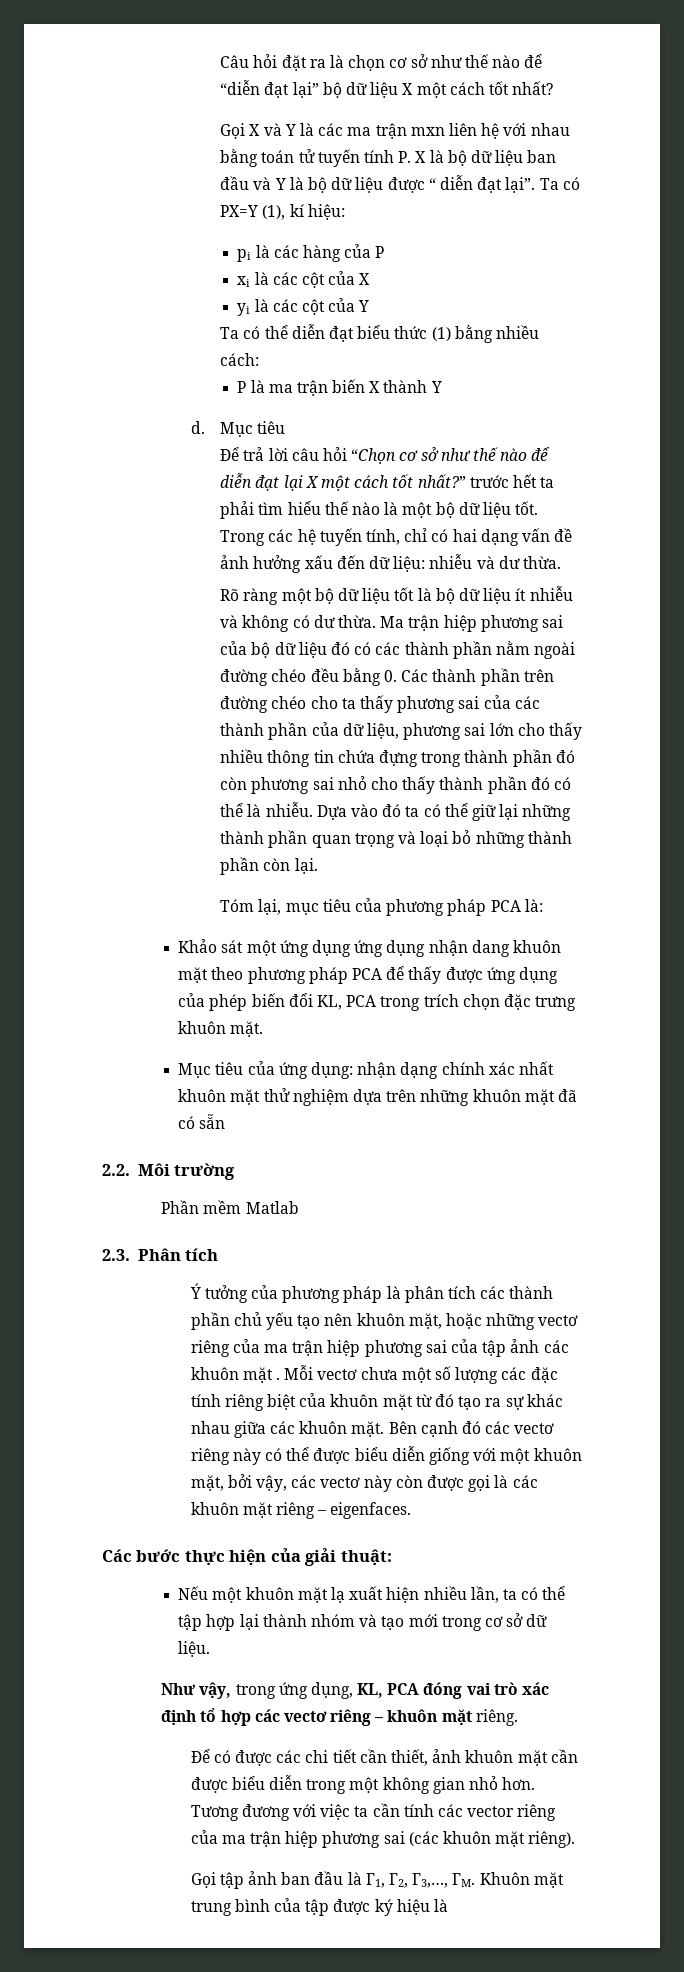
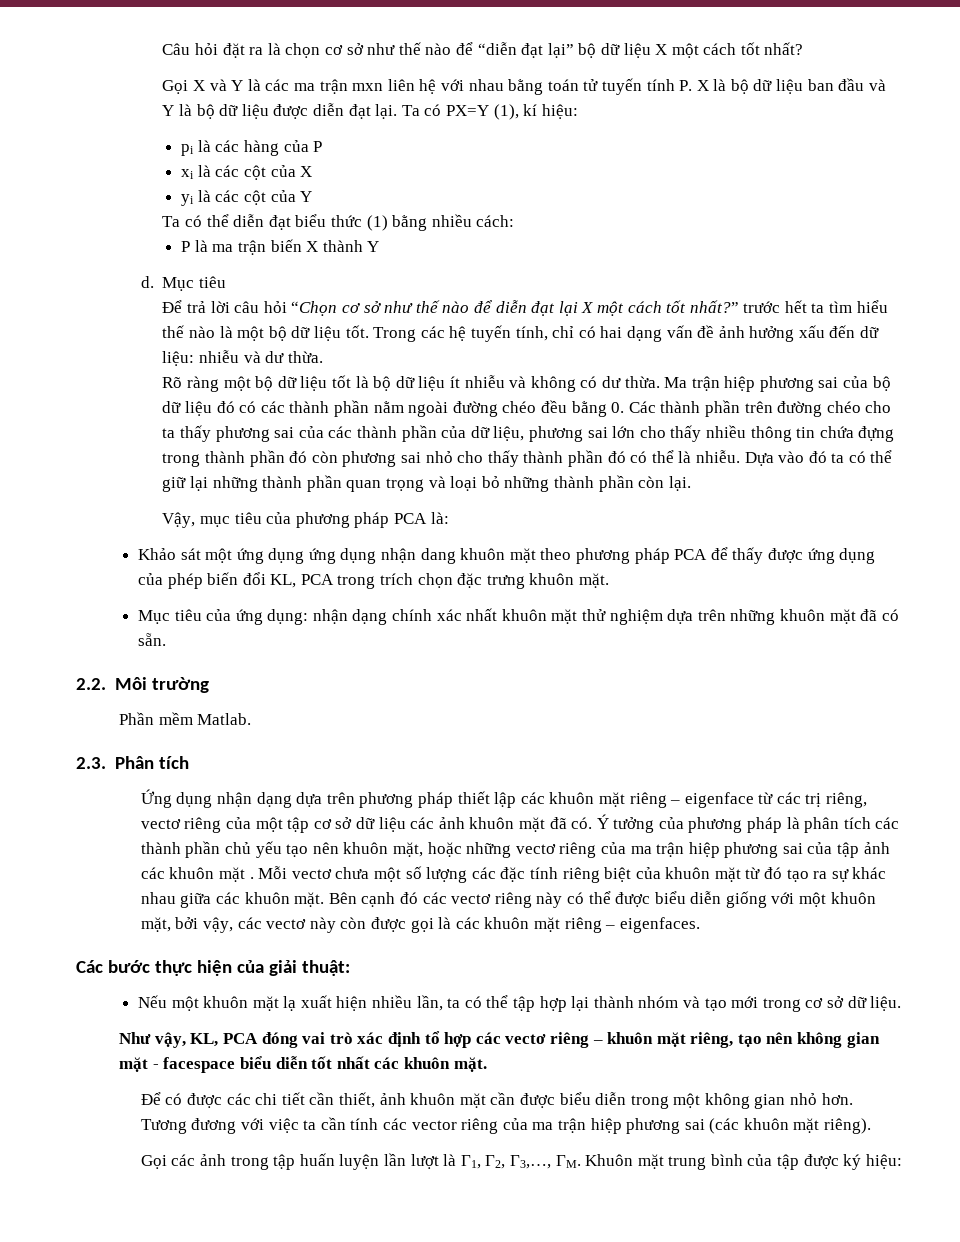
[428,175,536,193] “ diễn đạt lại”. -> [313,103,398,119] diễn đạt lại.
[220,501,255,519] phải -> (825, 308) none
[220,899,282,915] Tóm lại, -> [162,512,196,528] Vậy,
[199,1114,226,1129] sẵn -> [137,633,166,646] sẵn.
[245,1201,299,1214] Matlab -> [197,713,252,725] Matlab.
(219, 1254) none -> [140,789,868,808] [140,817,593,833] Ứng dụng nhận dạng dựa trên phương pháp thiết lập các khuôn mặt riêng – eigenface từ các trị riêng, vectơ riêng của một tập cơ sở dữ liệu các ảnh khuôn mặt đã có.
[235,1682,353,1699] trong ứng dụng, -> (186, 1040) none
[475,1709,518,1726] riêng. -> [690,1032,880,1048] [119,1056,487,1073] riêng, tạo nên không gian mặt - facespace biểu diễn tốt nhất các khuôn mặt.
[219,1871,344,1889] tập ảnh ban đầu -> [171,1153,439,1170] các ảnh trong tập huấn luyện lần lượt
[396,1899,449,1915] hiệu là -> [865,1154,902,1169] hiệu:

